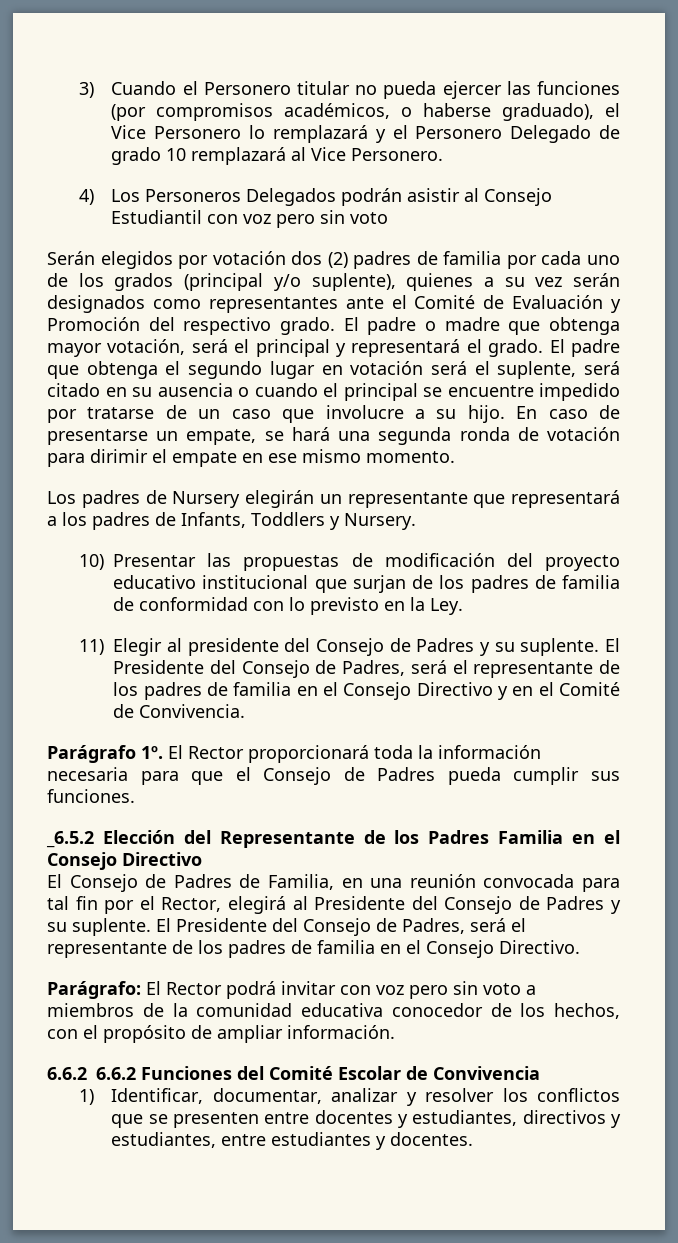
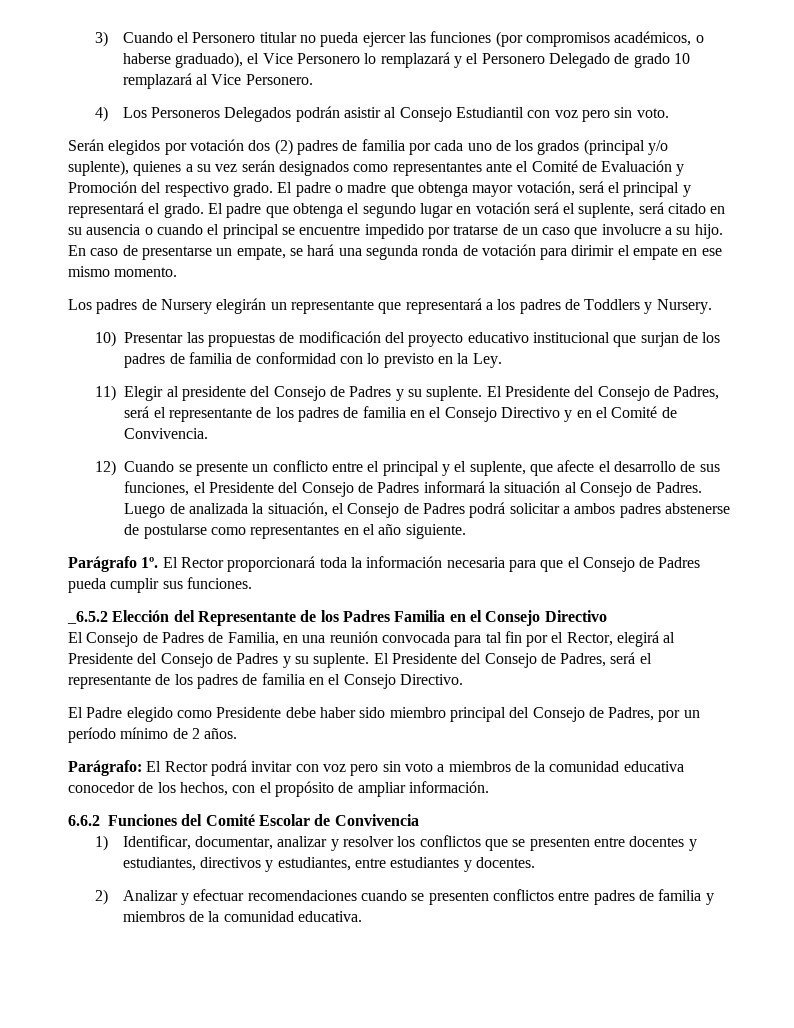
[350,212,389,224] voto -> [636,108,669,118] voto.
[181,512,246,528] Infants, -> (580, 304) none
(246, 711) none -> [95,460,720,476] [124,481,702,497] [124,502,730,518] [124,524,466,539] // 12) Cuando se presente un conflicto entre el principal y el suplente, que afecte el desarrollo de sus funciones, el Presidente del Consejo de Padres informará la situación al Consejo de Padres. Luego de analizada la situación, el Consejo de Padres podrá solicitar a ambos padres abstenerse de postularse como representantes en el año siguiente.
(580, 947) none -> [68,707,700,722] [68,727,238,743] // El Padre elegido como Presidente debe haber sido miembro principal del Consejo de Padres, por un período mínimo de 2 años.
[96,1067,136,1080] 6.6.2 -> (100, 820) none
(474, 1139) none -> [95,889,714,905] [122,911,363,922] // 2) Analizar y efectuar recomendaciones cuando se presenten conflictos entre padres de familia y miembros de la comunidad educativa.

